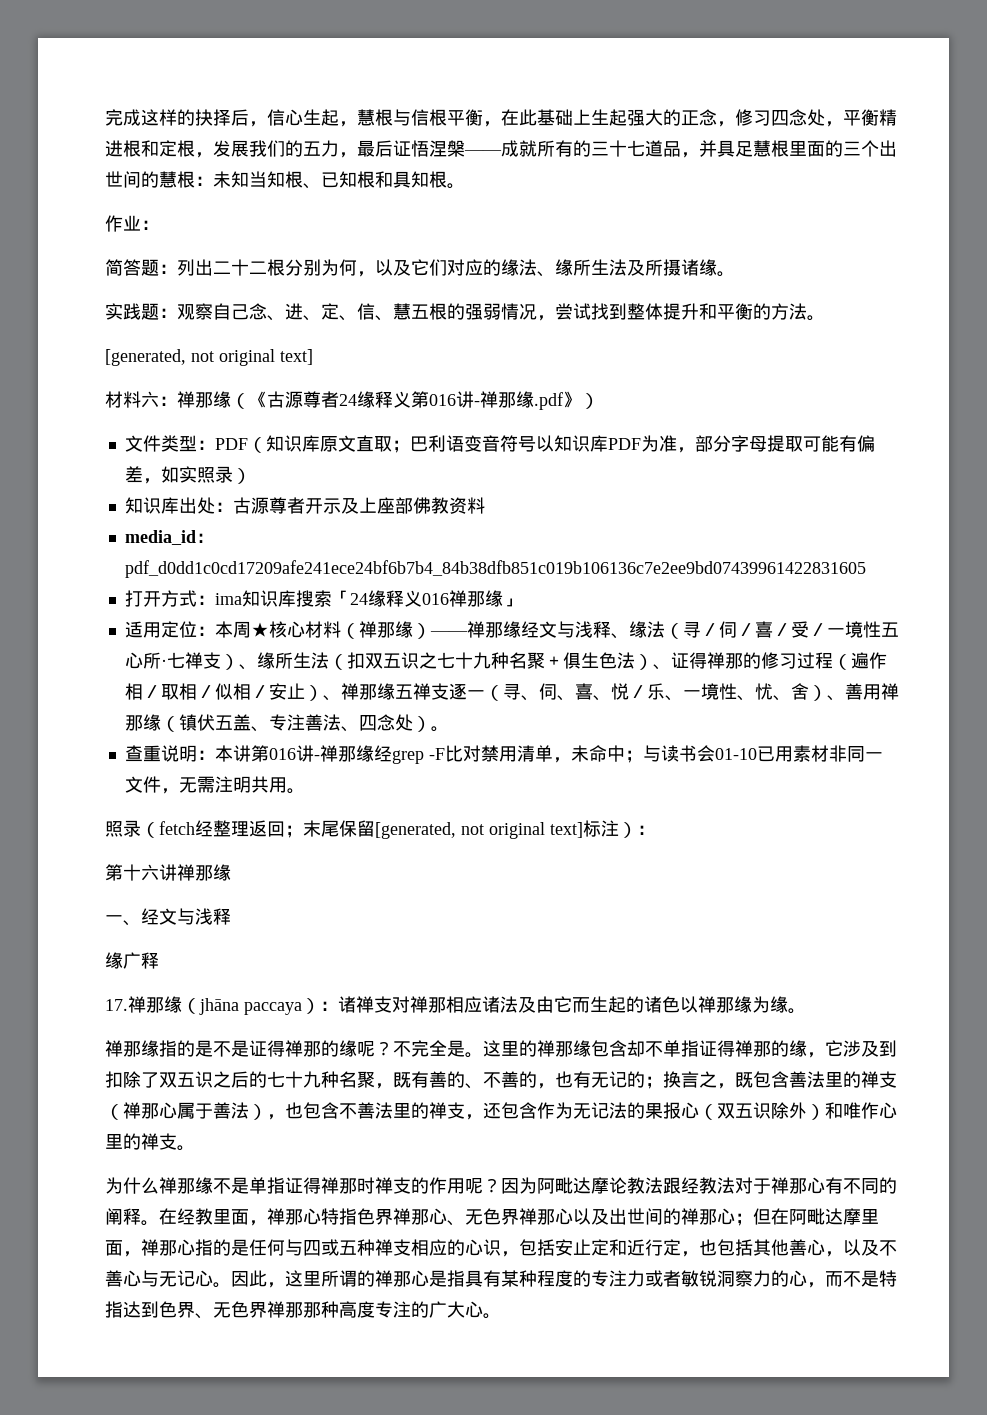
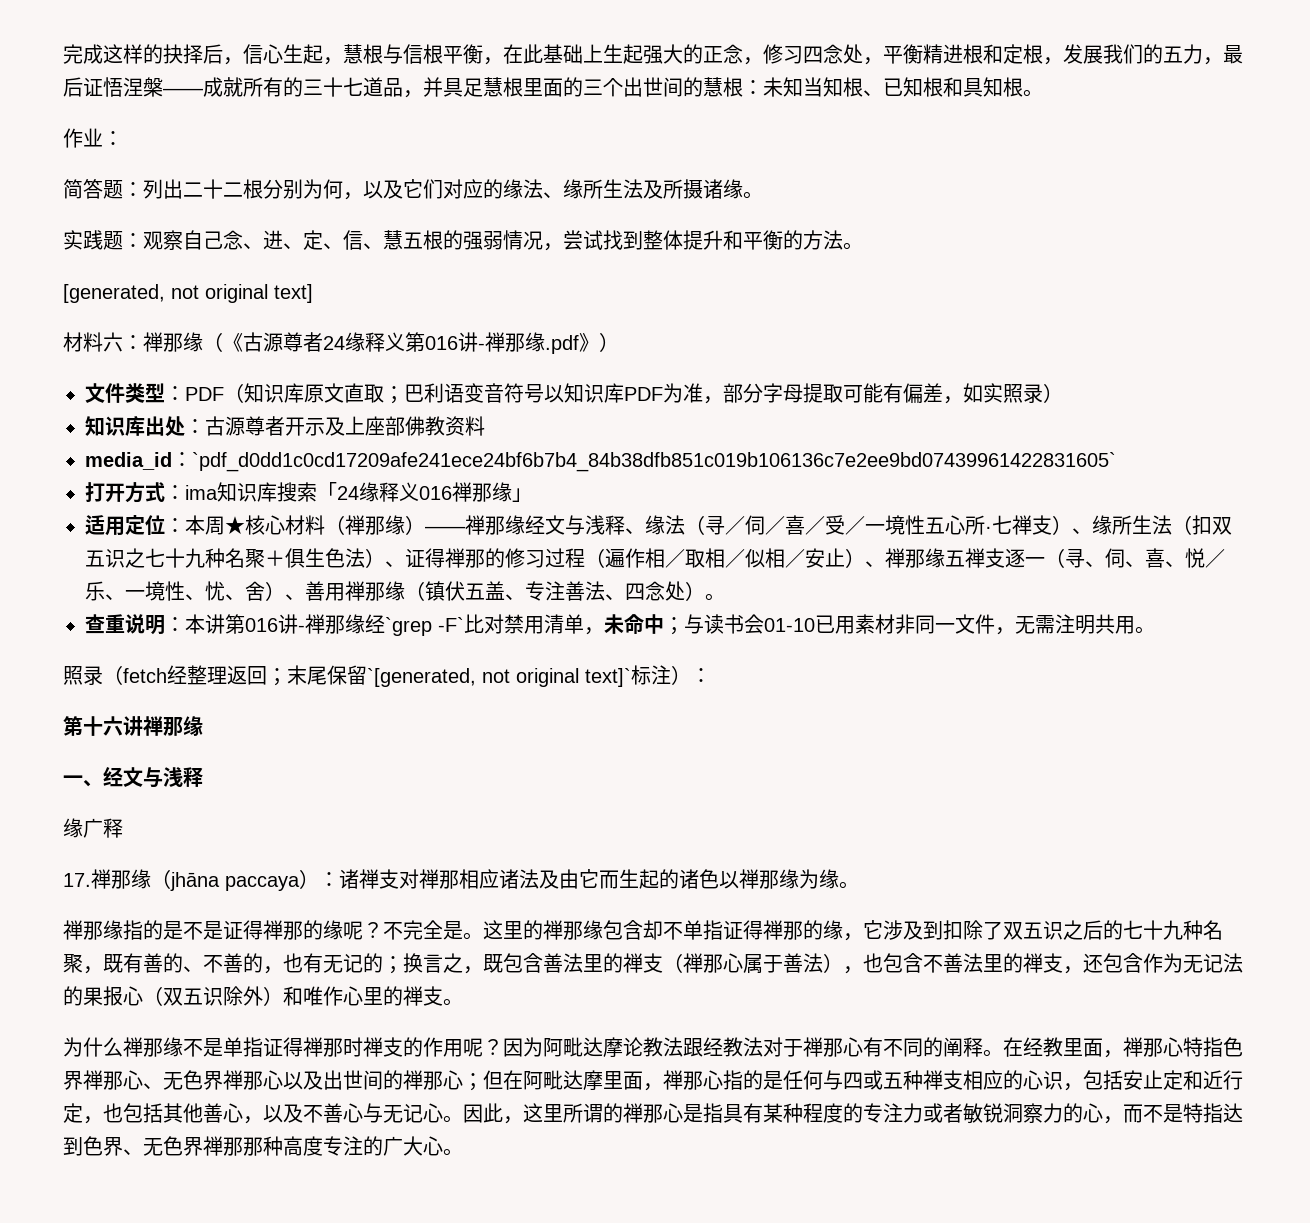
[124,560,866,578] pdf_d0dd1c0cd17209afe241ece24bf6b7b4_84b38dfb851c019b106136c7e2ee9bd07439961422831605 -> [192,452,1116,472] `pdf_d0dd1c0cd17209afe241ece24bf6b7b4_84b38dfb851c019b106136c7e2ee9bd07439961422831605`
[391,748,445,764] grep -F -> [385,617,464,636] `grep -F`
[375,822,583,839] [generated, not original text] -> [367,668,631,687] `[generated, not original text]`

